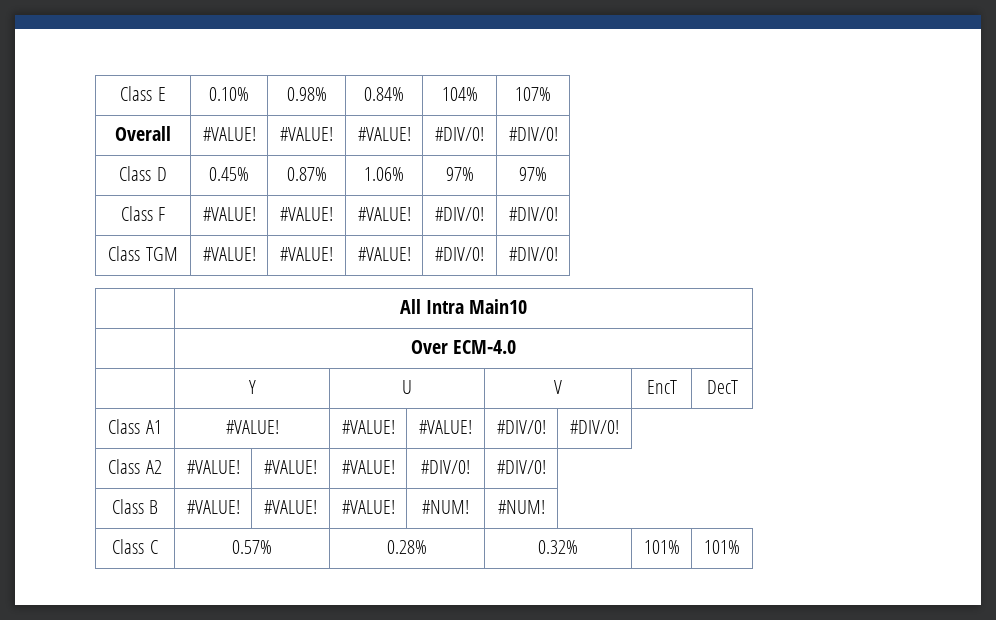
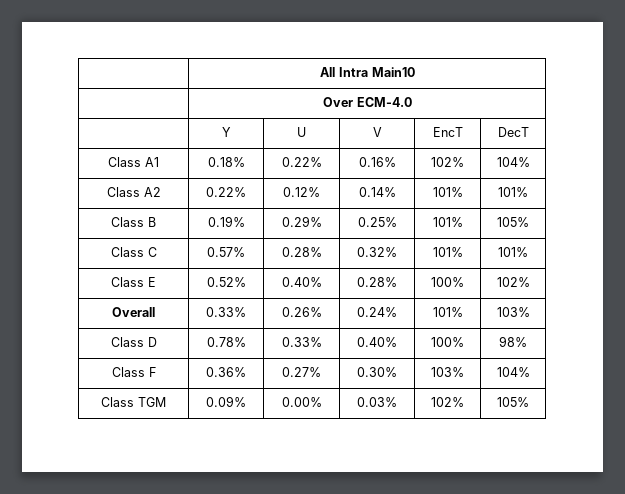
[120,86,166,101] [209,87,249,101] [286,87,327,101] [364,87,404,101] [441,87,478,101] [515,87,551,101] [115,126,171,141] [202,127,256,141] [280,127,334,141] [357,127,411,141] [435,127,484,141] [508,127,558,141] [119,166,167,181] [209,167,249,181] [286,167,327,181] [364,167,404,181] [445,167,474,181] [519,167,547,181] [120,206,166,221] [202,207,256,221] [280,207,334,221] [357,207,411,221] [435,207,484,221] [508,207,558,221] [108,246,178,261] [202,247,256,261] [280,247,334,261] [357,247,411,261] [435,247,484,261] [508,247,558,261] Class E | 0.10% | 0.98% | 0.84% | 104% | 107% // Overall | #VALUE! | #VALUE! | #VALUE! | #DIV/0! | #DIV/0! // Class D | 0.45% | 0.87% | 1.06% | 97% | 97% // Class F | #VALUE! | #VALUE! | #VALUE! | #DIV/0! | #DIV/0! // Class TGM | #VALUE! | #VALUE! | #VALUE! | #DIV/0! | #DIV/0! // -> (319, 72) none
[225,420,279,434] [341,420,395,434] [419,420,473,434] [496,420,546,434] [570,420,619,434] [108,459,162,474] [186,460,240,474] [264,460,318,474] [341,460,395,474] [421,460,470,474] [496,460,546,474] [111,499,159,514] [186,500,240,514] [264,500,318,514] [341,500,395,514] [422,500,469,514] [497,500,545,514] #VALUE! | #VALUE! | #VALUE! | #DIV/0! | #DIV/0! // Class A2 | #VALUE! | #VALUE! | #VALUE! | #DIV/0! | #DIV/0! // Class B | #VALUE! | #VALUE! | #VALUE! | #NUM! | #NUM! -> [207,157,245,167] [281,157,322,167] [358,157,396,167] [431,157,464,167] [496,157,530,167] [106,187,161,197] [206,187,246,197] [283,187,320,197] [358,187,396,197] [432,187,463,197] [498,187,528,197] [111,217,156,227] [207,216,245,227] [281,216,322,227] [357,217,397,227] [432,217,463,227] [497,217,529,227] 0.18% | 0.22% | 0.16% | 102% | 104% // Class A2 | 0.22% | 0.12% | 0.14% | 101% | 101% // Class B | 0.19% | 0.29% | 0.25% | 101% | 105%
(740, 547) none -> [111,277,156,287] [206,277,246,287] [281,277,322,287] [357,277,397,287] [431,277,464,287] [496,277,530,287] [112,307,155,317] [206,307,246,317] [281,307,322,317] [357,307,397,317] [432,307,463,317] [496,307,530,317] [110,337,157,347] [206,337,246,347] [281,337,322,347] [357,337,397,347] [431,337,464,347] [499,336,527,347] [111,367,156,377] [206,367,246,377] [282,367,321,377] [357,367,397,377] [431,367,464,377] [496,367,530,377] [101,397,166,407] [206,396,246,407] [281,397,322,407] [357,397,397,407] [431,397,464,407] [497,397,529,407] // Class E | 0.52% | 0.40% | 0.28% | 100% | 102% // Overall | 0.33% | 0.26% | 0.24% | 101% | 103% // Class D | 0.78% | 0.33% | 0.40% | 100% | 98% // Class F | 0.36% | 0.27% | 0.30% | 103% | 104% // Class TGM | 0.09% | 0.00% | 0.03% | 102% | 105%

